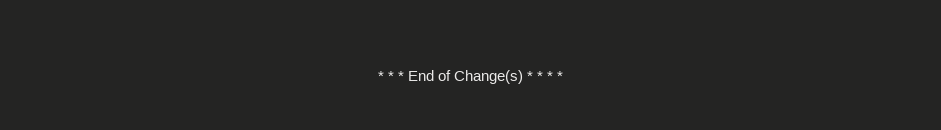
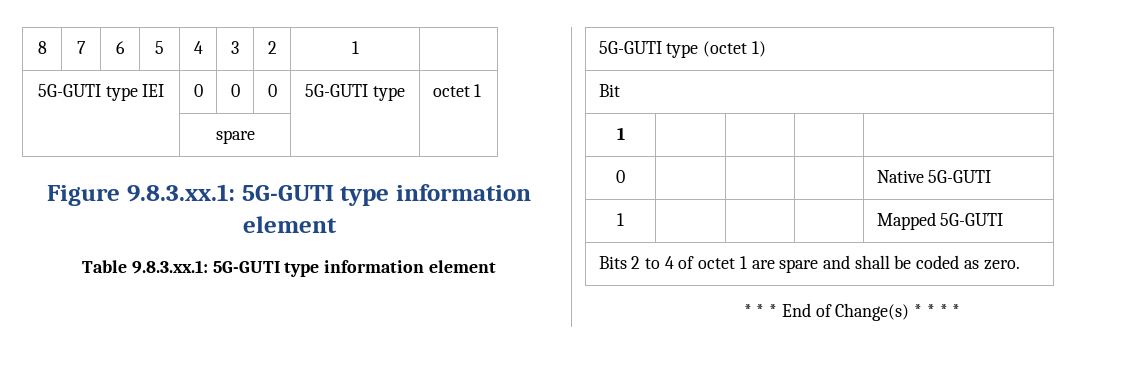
(377, 76) none -> [37,41,47,54] [77,41,86,54] [116,41,125,54] [155,41,164,54] [193,41,203,54] [231,41,239,54] [267,41,277,54] [351,41,359,54] [37,84,165,101] [193,84,203,97] [230,84,240,97] [267,84,277,97] [305,84,405,101] [432,84,482,97] [215,130,255,144] [47,184,531,206] [242,216,337,233] [82,260,496,277] [598,41,766,58] [598,84,620,97] [616,127,625,140] [616,170,625,183] [876,170,992,183] [617,213,624,226] [876,212,1004,230] [598,255,1020,273] 8 | 7 | 6 | 5 | 4 | 3 | 2 | 1 | // 5G-GUTI type IEI | 0 | 0 | 0 | 5G-GUTI type | octet 1 // | spare | | // Figure 9.8.3.xx.1: 5G-GUTI type information element // Table 9.8.3.xx.1: 5G-GUTI type information element // 5G-GUTI type (octet 1) // Bit // 1 | | | | // 0 | | | | Native 5G-GUTI // 1 | | | | Mapped 5G-GUTI // Bits 2 to 4 of octet 1 are spare and shall be coded as zero. //

